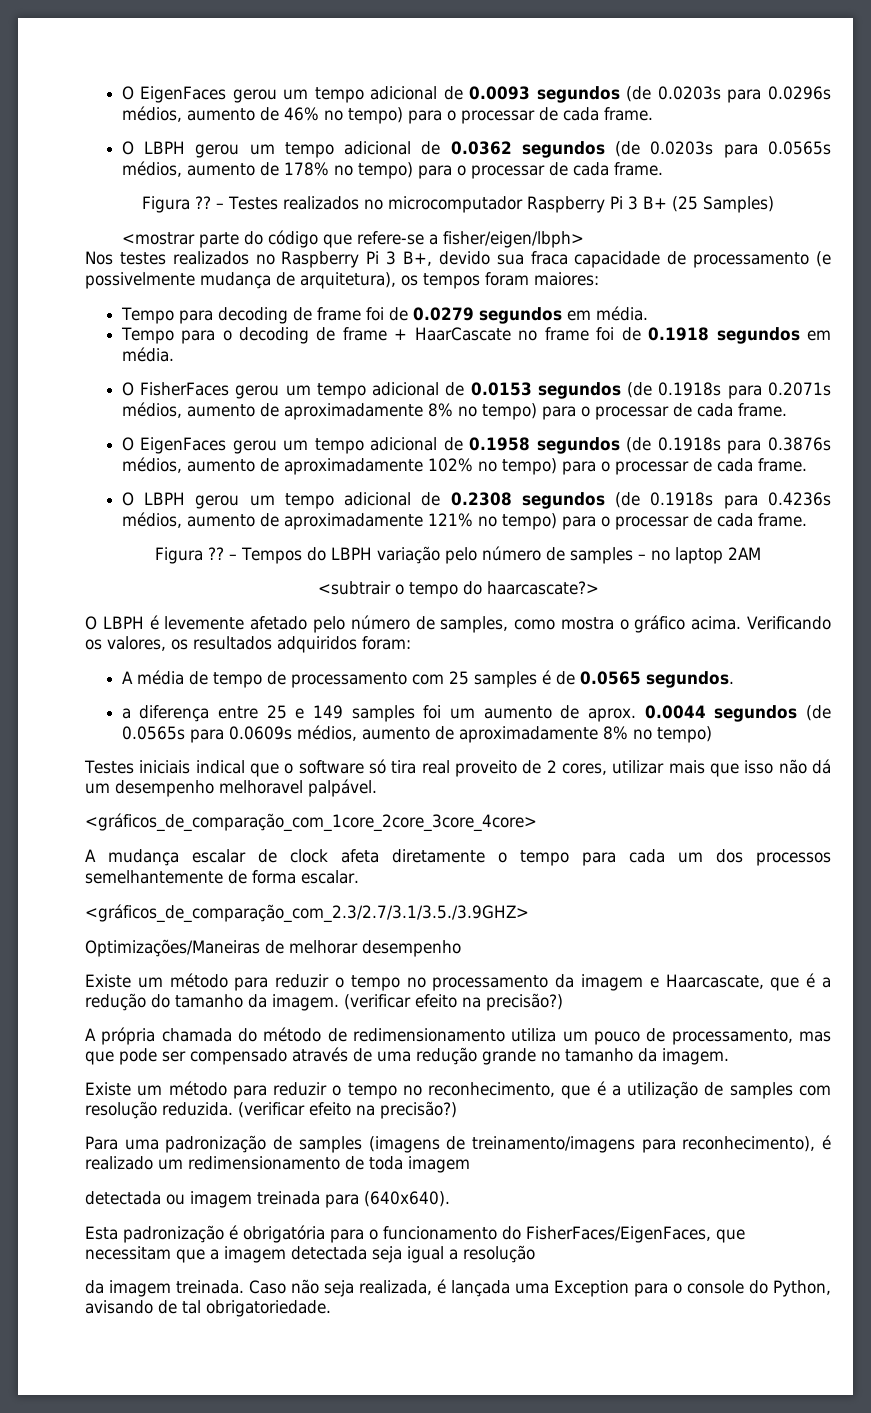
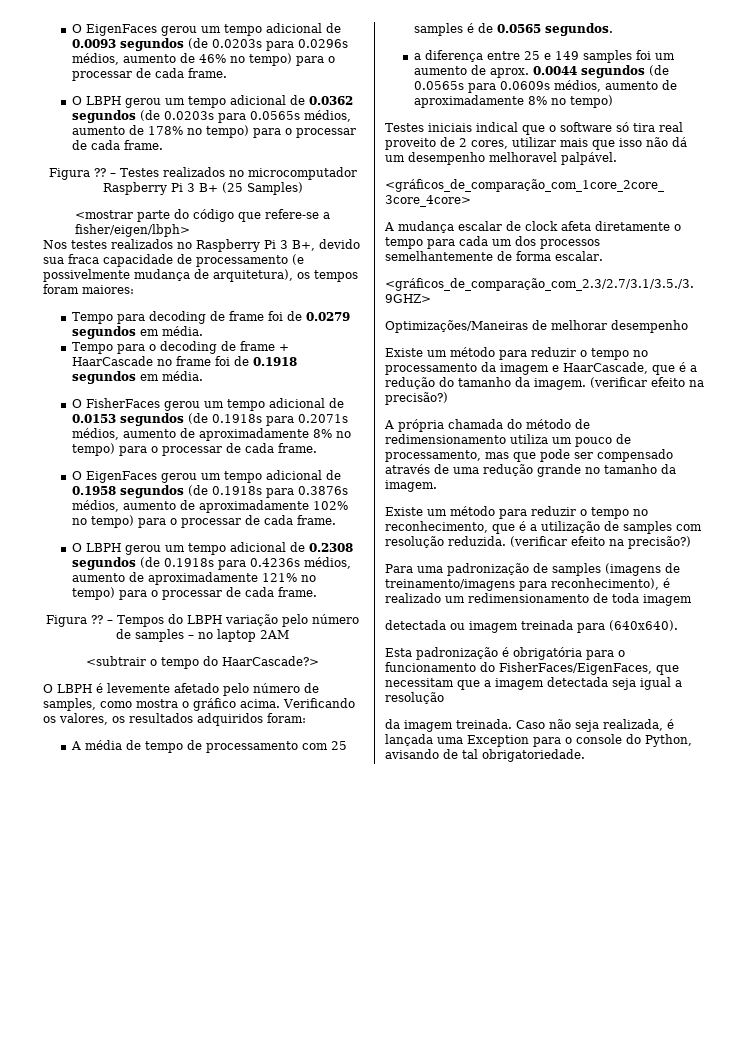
[414,327,511,341] HaarCascate -> [71,356,153,366] HaarCascade
[486,581,599,595] haarcascate?> -> [222,656,319,666] HaarCascade?>
[665,974,764,989] Haarcascate, -> [563,362,648,374] HaarCascade,

